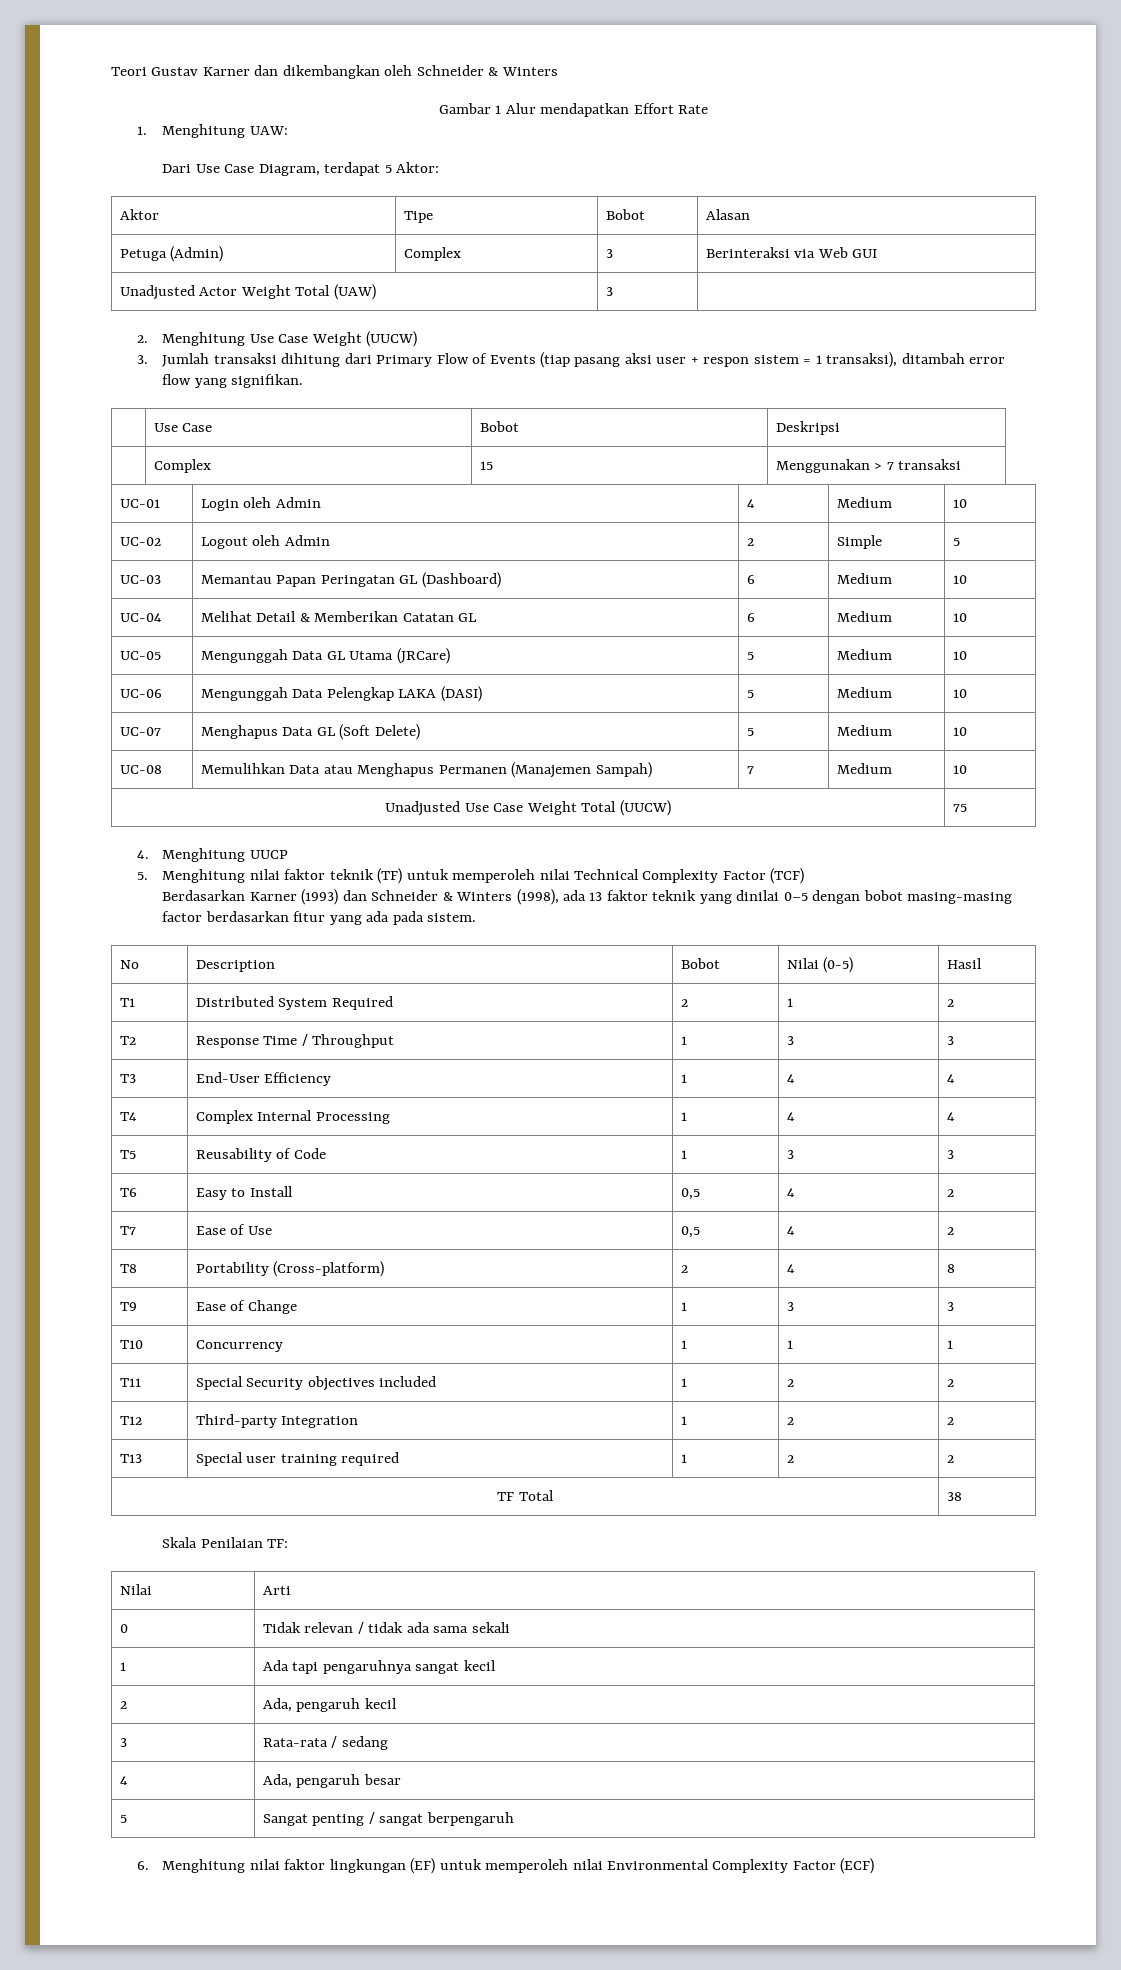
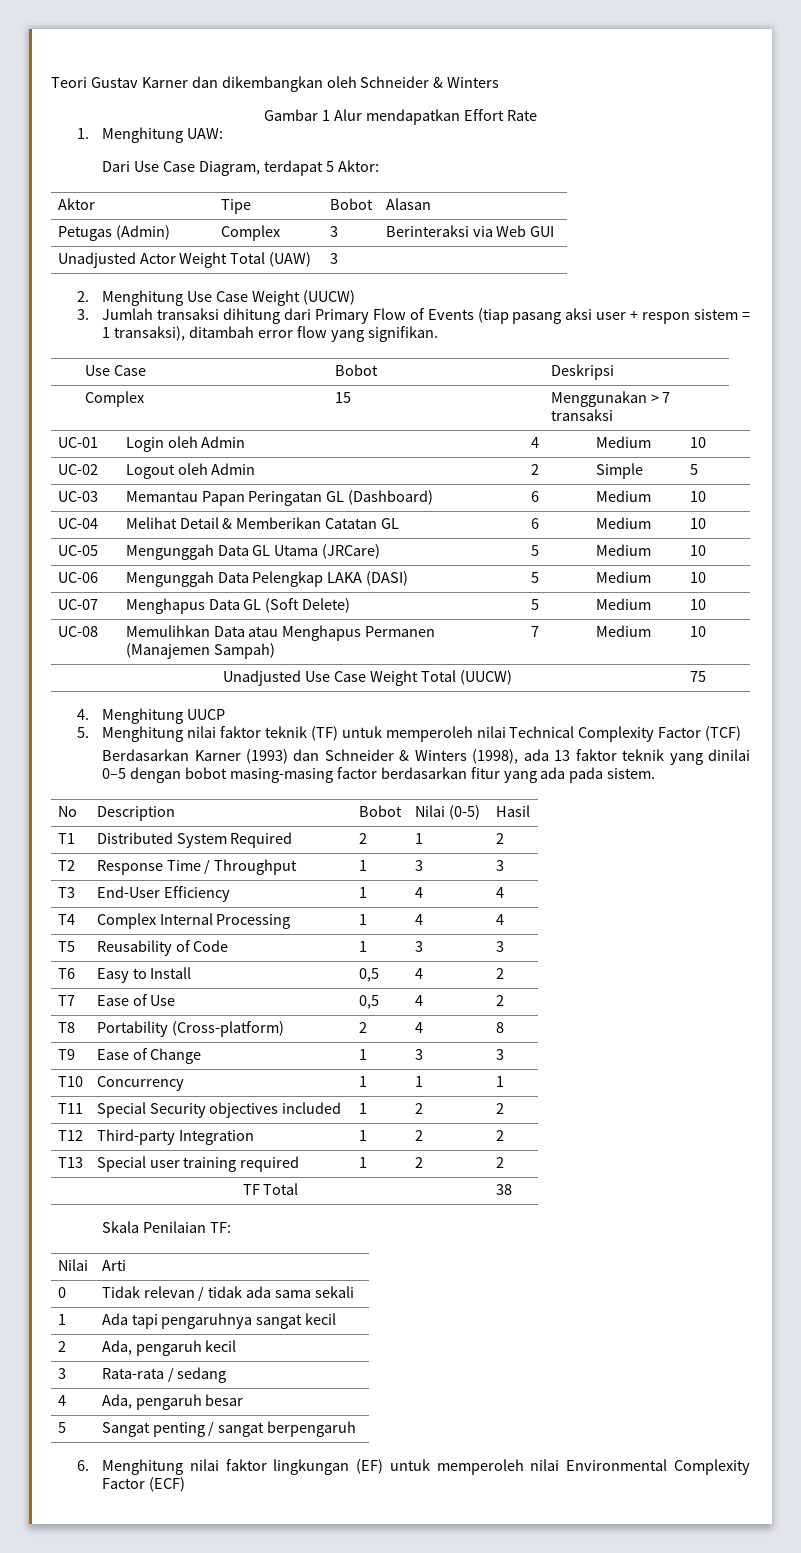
[119,249,167,261] Petuga -> [57,226,112,241] Petugas

